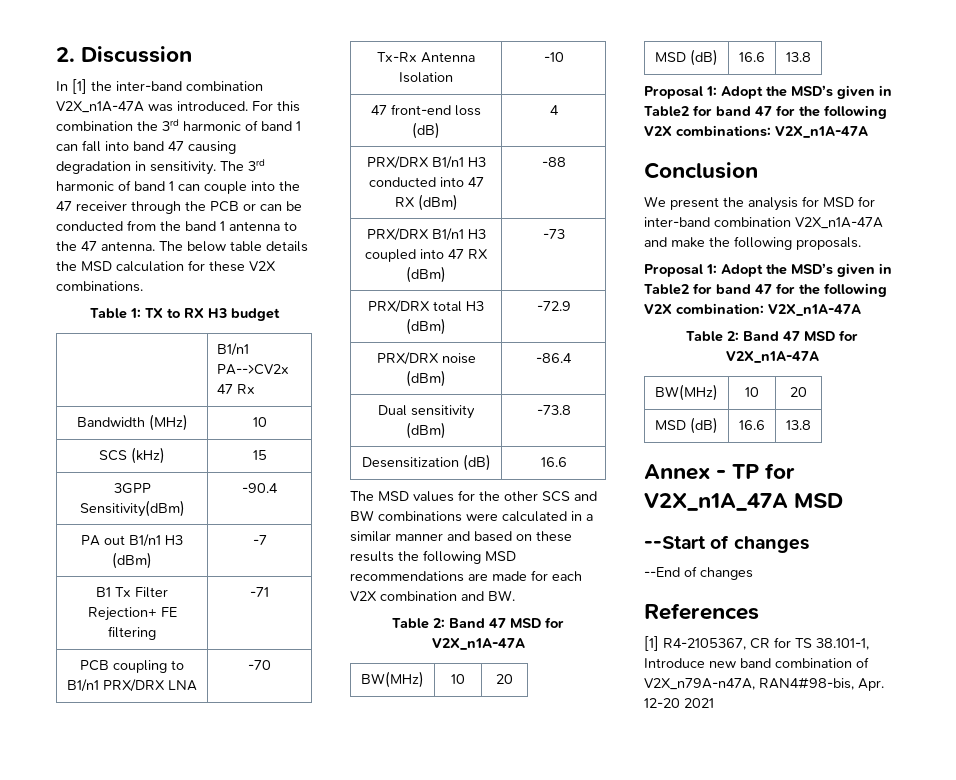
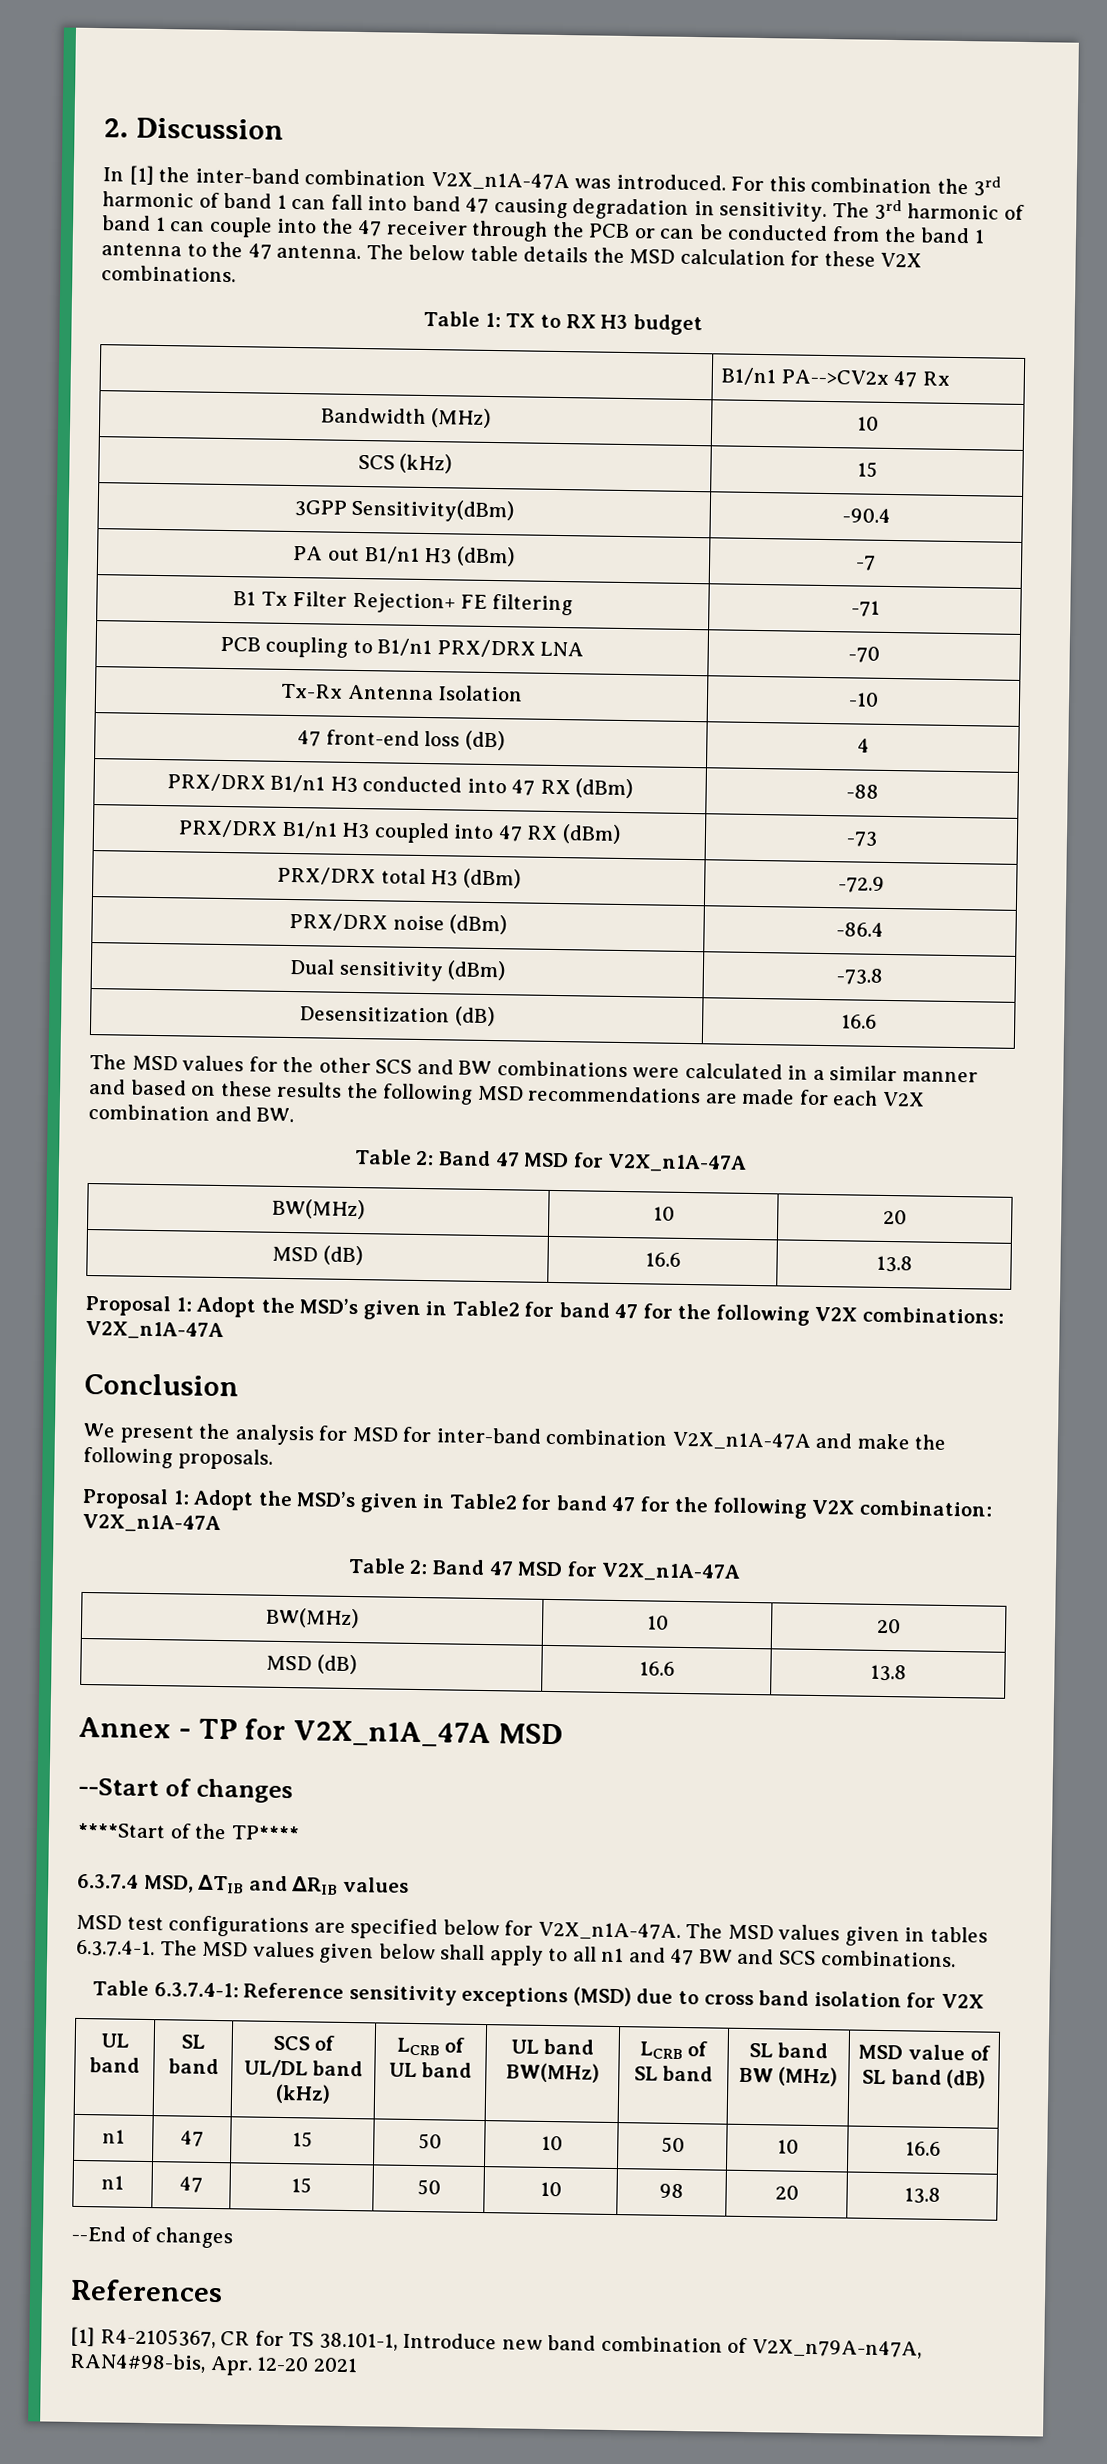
(809, 544) none -> [77,1822,300,1841] [77,1873,409,1895] [76,1914,988,1947] [76,1939,956,1968] [92,1980,984,2009] [100,2033,129,2048] [89,2057,140,2073] [181,2034,205,2049] [167,2058,219,2075] [272,2035,336,2051] [243,2059,364,2078] [275,2083,331,2104] [396,2037,466,2056] [388,2062,473,2078] [510,2038,595,2055] [505,2062,600,2083] [639,2041,709,2060] [633,2065,714,2082] [748,2042,829,2059] [738,2066,839,2087] [858,2044,991,2061] [861,2068,987,2089] [102,2129,125,2144] [180,2130,204,2147] [292,2131,313,2148] [417,2133,442,2150] [540,2135,563,2151] [660,2136,685,2154] [776,2139,799,2154] [905,2141,941,2156] [101,2175,124,2190] [179,2176,203,2193] [291,2177,312,2194] [416,2179,441,2196] [539,2181,562,2197] [659,2183,684,2199] [774,2185,799,2200] [903,2187,941,2204] // ****Start of the TP**** // 6.3.7.4 MSD, ∆TIB and ∆RIB values // MSD test configurations are specified below for V2X_n1A-47A. The MSD values given in tables 6.3.7.4-1. The MSD values given below shall apply to all n1 and 47 BW and SCS combinations. // Table 6.3.7.4-1: Reference sensitivity exceptions (MSD) due to cross band isolation for V2X // UL band | SL band | SCS of UL/DL band (kHz) | LCRB of UL band | UL band BW(MHz) | LCRB of SL band | SL band BW (MHz) | MSD value of SL band (dB) // n1 | 47 | 15 | 50 | 10 | 50 | 10 | 16.6 // n1 | 47 | 15 | 50 | 10 | 98 | 20 | 13.8

